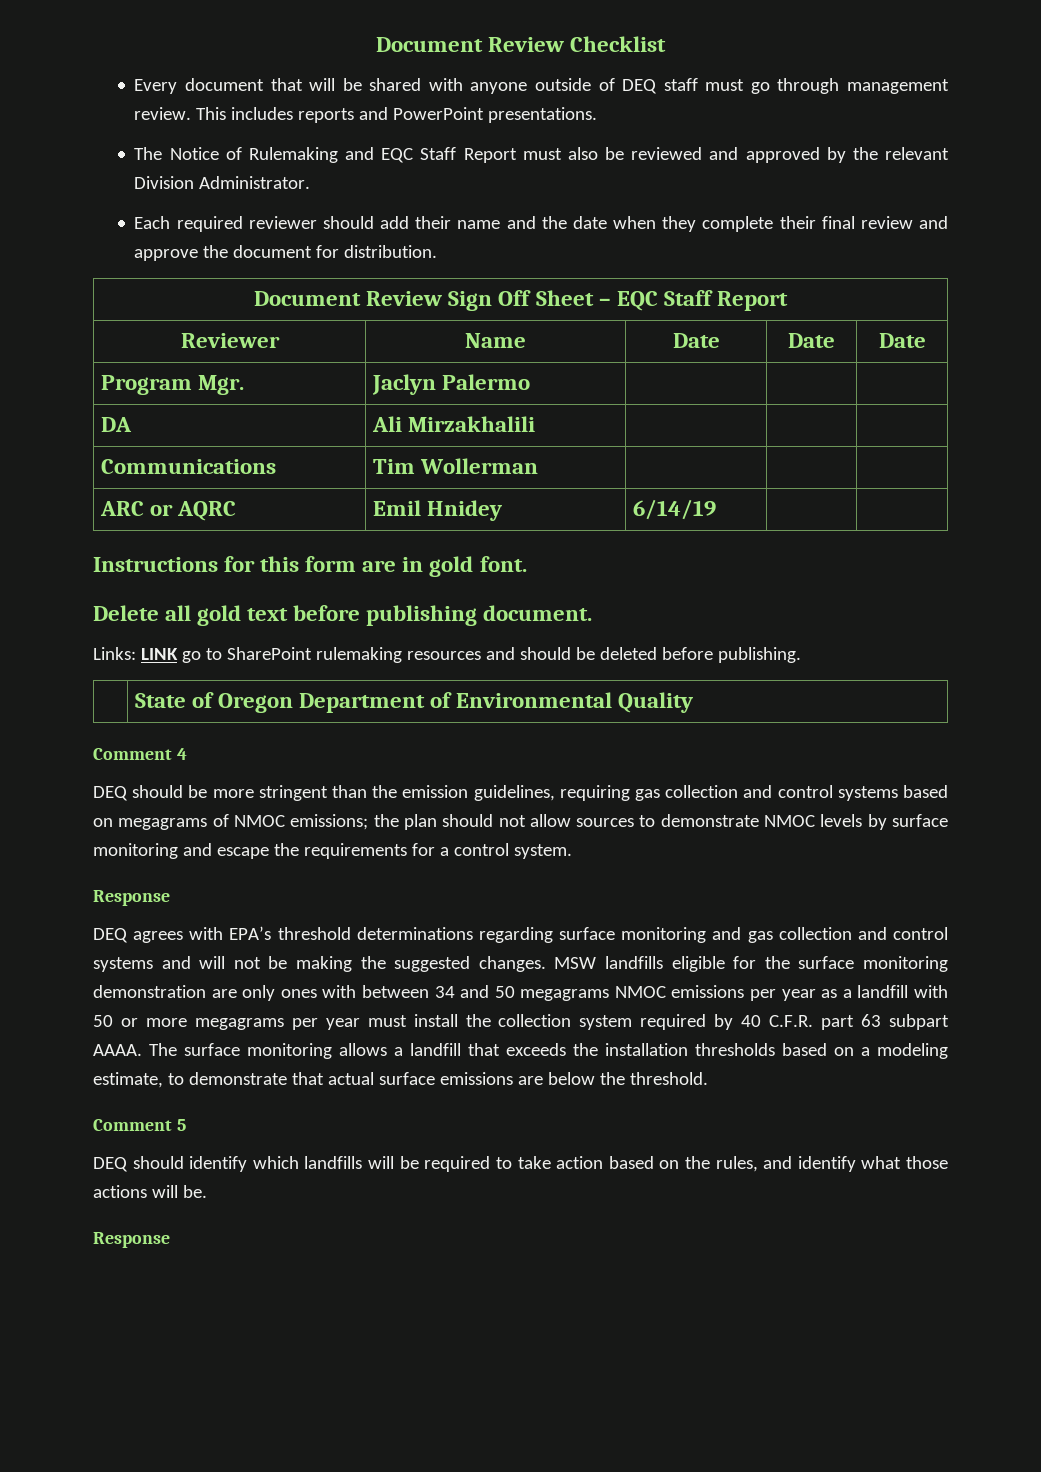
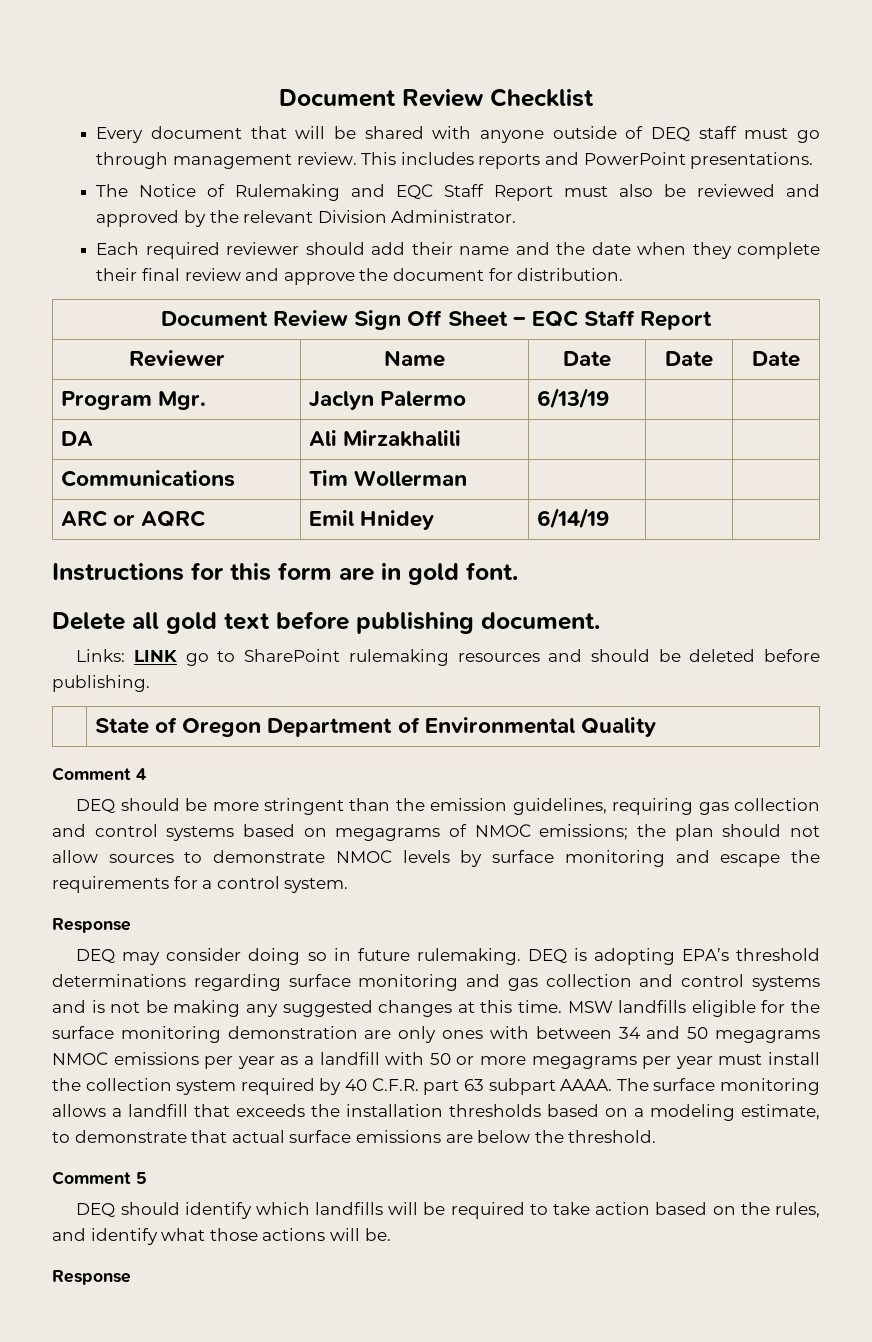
(530, 382) none -> [537,388,610,409] 6/13/19
[133,927,224,943] agrees with -> [122,948,675,965] may consider doing so in future rulemaking. DEQ is adopting
[199,956,226,969] will -> [91,1000,105,1013] is
[360,956,546,972] the suggested changes. -> [245,1000,562,1017] any suggested changes at this time.

